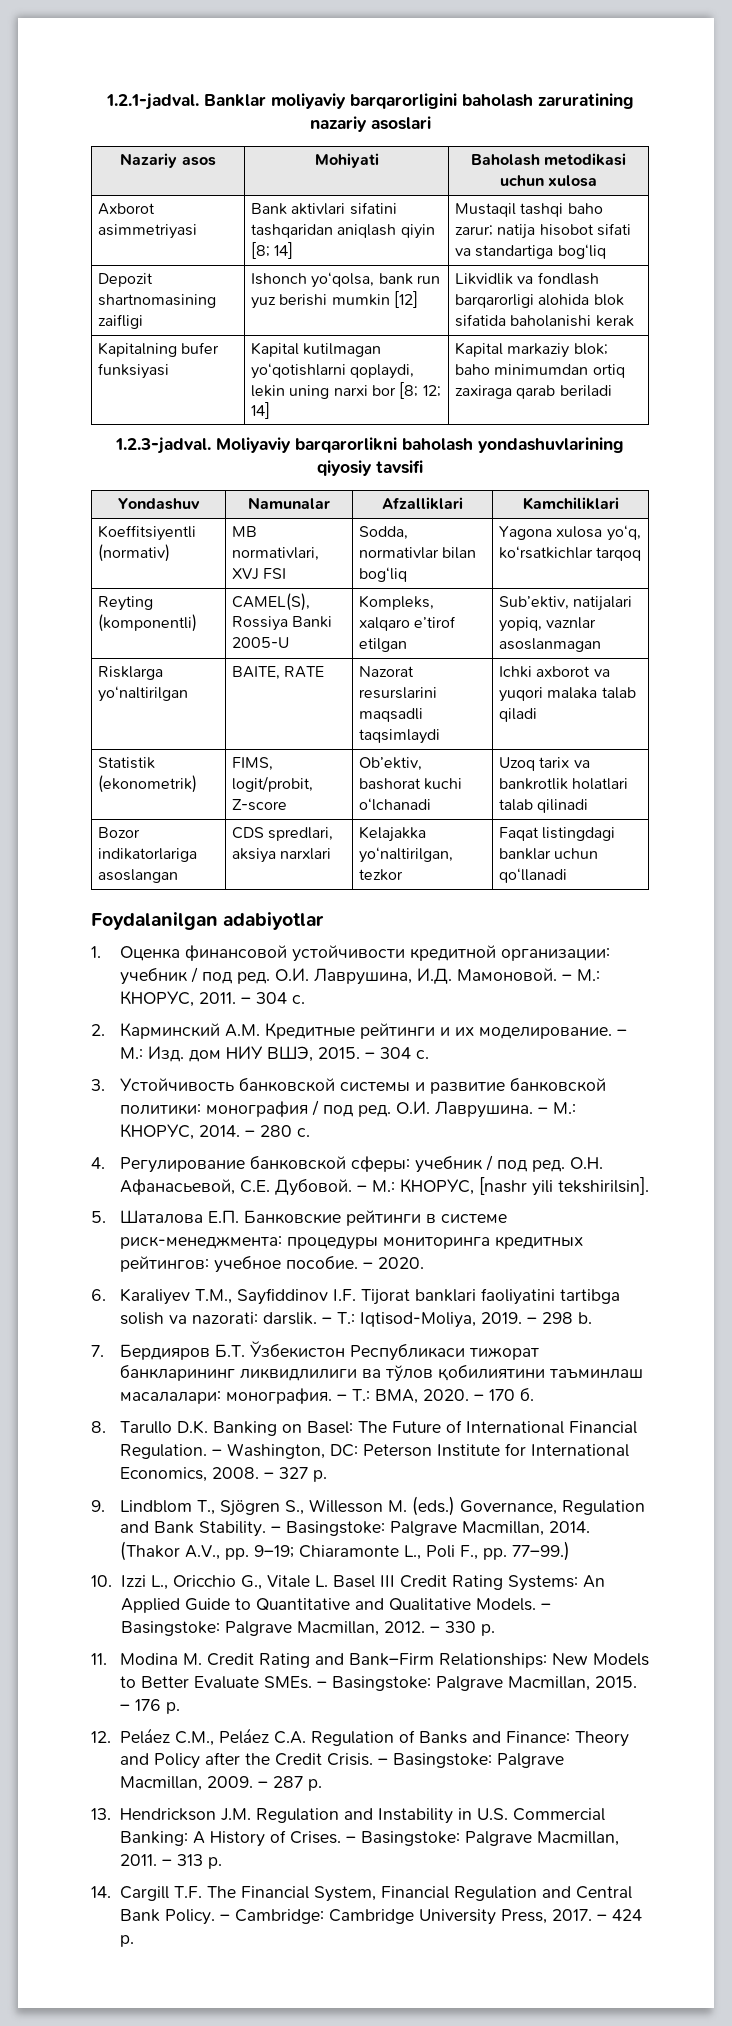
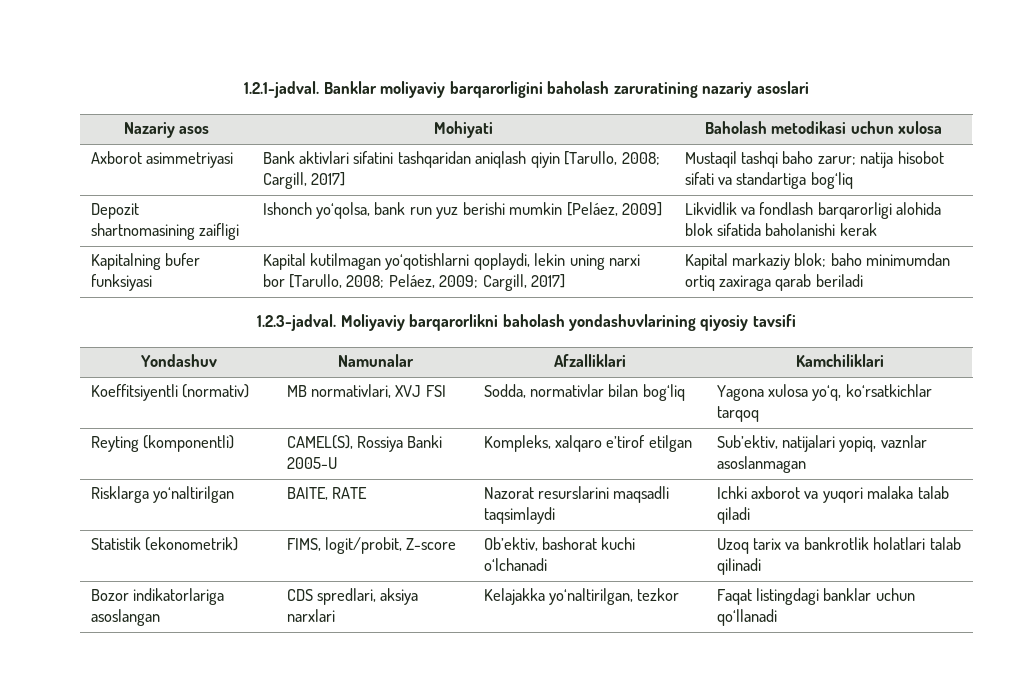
[251,242,294,259] [8; 14] -> [564,151,660,165] [262,172,345,189] [Tarullo, 2008; Cargill, 2017]
[393,291,418,308] [12] -> [566,202,663,216] [Peláez, 2009]
[399,382,441,399] [251,402,271,419] [8; 12; 14] -> [288,274,566,291] [Tarullo, 2008; Peláez, 2009; Cargill, 2017]
[91,912,325,930] [91,945,610,962] [119,967,600,985] [119,990,305,1007] [91,1022,627,1039] [119,1046,429,1062] [91,1077,606,1094] [119,1100,576,1118] [119,1123,310,1140] [91,1155,603,1173] [119,1177,649,1196] [91,1210,507,1226] [119,1236,583,1250] [119,1255,424,1273] [91,1288,620,1305] [119,1312,592,1328] [91,1341,539,1361] [119,1364,643,1382] [119,1387,534,1404] [91,1420,637,1436] [119,1443,629,1459] [119,1467,327,1482] [91,1496,645,1516] [119,1521,590,1537] [119,1541,570,1561] [91,1575,605,1591] [120,1598,551,1613] [120,1621,495,1636] [91,1653,649,1668] [119,1676,637,1691] [119,1699,180,1714] [91,1728,629,1747] [119,1752,564,1769] [119,1776,322,1791] [91,1808,605,1824] [119,1830,619,1847] [119,1854,222,1869] [91,1886,632,1902] [119,1909,642,1925] [119,1935,134,1947] // Foydalanilgan adabiyotlar // 1. Оценка финансовой устойчивости кредитной организации: учебник / под ред. О.И. Лаврушина, И.Д. Мамоновой. – М.: КНОРУС, 2011. – 304 с. // 2. Карминский А.М. Кредитные рейтинги и их моделирование. – М.: Изд. дом НИУ ВШЭ, 2015. – 304 с. // 3. Устойчивость банковской системы и развитие банковской политики: монография / под ред. О.И. Лаврушина. – М.: КНОРУС, 2014. – 280 с. // 4. Регулирование банковской сферы: учебник / под ред. О.Н. Афанасьевой, С.Е. Дубовой. – М.: КНОРУС, [nashr yili tekshirilsin]. // 5. Шаталова Е.П. Банковские рейтинги в системе риск-менеджмента: процедуры мониторинга кредитных рейтингов: учебное пособие. – 2020. // 6. Karaliyev T.M., Sayfiddinov I.F. Tijorat banklari faoliyatini tartibga solish va nazorati: darslik. – T.: Iqtisod-Moliya, 2019. – 298 b. // 7. Бердияров Б.Т. Ўзбекистон Республикаси тижорат банкларининг ликвидлилиги ва тўлов қобилиятини таъминлаш масалалари: монография. – Т.: BMA, 2020. – 170 б. // 8. Tarullo D.K. Banking on Basel: The Future of International Financial Regulation. – Washington, DC: Peterson Institute for International Economics, 2008. – 327 p. // 9. Lindblom T., Sjögren S., Willesson M. (eds.) Governance, Regulation and Bank Stability. – Basingstoke: Palgrave Macmillan, 2014. (Thakor A.V., pp. 9–19; Chiaramonte L., Poli F., pp. 77–99.) // 10. Izzi L., Oricchio G., Vitale L. Basel III Credit Rating Systems: An Applied Guide to Quantitative and Qualitative Models. – Basingstoke: Palgrave Macmillan, 2012. – 330 p. // 11. Modina M. Credit Rating and Bank–Firm Relationships: New Models to Better Evaluate SMEs. – Basingstoke: Palgrave Macmillan, 2015. – 176 p. // 12. Peláez C.M., Peláez C.A. Regulation of Banks and Finance: Theory and Policy after the Credit Crisis. – Basingstoke: Palgrave Macmillan, 2009. – 287 p. // 13. Hendrickson J.M. Regulation and Instability in U.S. Commercial Banking: A History of Crises. – Basingstoke: Palgrave Macmillan, 2011. – 313 p. // 14. Cargill T.F. The Financial System, Financial Regulation and Central Bank Policy. – Cambridge: Cambridge University Press, 2017. – 424 p. -> (777, 617) none

